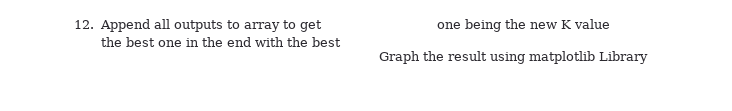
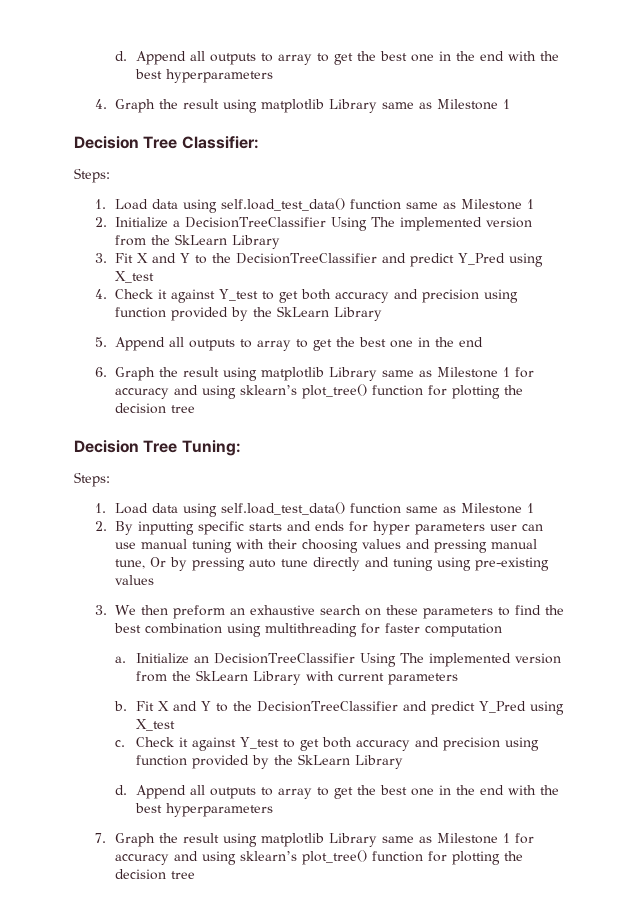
[74,20,95,29] 12. -> [115,51,128,61] d.
[436,19,610,32] [379,51,648,64] one being the new K value // Graph the result using matplotlib Library -> [165,69,273,83] [94,99,511,113] [74,136,259,149] [74,168,110,183] [94,198,535,213] [94,217,533,231] [115,234,281,249] [94,253,544,267] [115,271,155,283] [94,289,519,303] [115,306,383,321] [94,337,484,351] [94,367,535,381] [115,384,524,399] [115,403,196,414] [74,440,241,456] [74,472,110,487] [94,502,535,517] [94,521,544,535] [115,539,538,553] [115,557,550,571] [115,575,155,585] [94,605,565,619] [114,623,503,637] [115,653,561,667] [135,670,458,685] [114,701,564,715] [135,719,175,731] [115,737,539,751] [135,754,403,769] [115,785,559,799] [134,803,273,817] [94,833,535,847] [115,850,524,865] [115,869,196,880] hyperparameters // 4. Graph the result using matplotlib Library same as Milestone 1 // Decision Tree Classifier: // Steps: // 1. Load data using self.load_test_data() function same as Milestone 1 // 2. Initialize a DecisionTreeClassifier Using The implemented version from the SkLearn Library // 3. Fit X and Y to the DecisionTreeClassifier and predict Y_Pred using X_test // 4. Check it against Y_test to get both accuracy and precision using function provided by the SkLearn Library // 5. Append all outputs to array to get the best one in the end // 6. Graph the result using matplotlib Library same as Milestone 1 for accuracy and using sklearn’s plot_tree() function for plotting the decision tree // Decision Tree Tuning: // Steps: // 1. Load data using self.load_test_data() function same as Milestone 1 // 2. By inputting specific starts and ends for hyper parameters user can use manual tuning with their choosing values and pressing manual tune, Or by pressing auto tune directly and tuning using pre-existing values // 3. We then preform an exhaustive search on these parameters to find the best combination using multithreading for faster computation // a. Initialize an DecisionTreeClassifier Using The implemented version from the SkLearn Library with current parameters // b. Fit X and Y to the DecisionTreeClassifier and predict Y_Pred using X_test // c. Check it against Y_test to get both accuracy and precision using function provided by the SkLearn Library // d. Append all outputs to array to get the best one in the end with the best hyperparameters // 7. Graph the result using matplotlib Library same as Milestone 1 for accuracy and using sklearn’s plot_tree() function for plotting the decision tree

